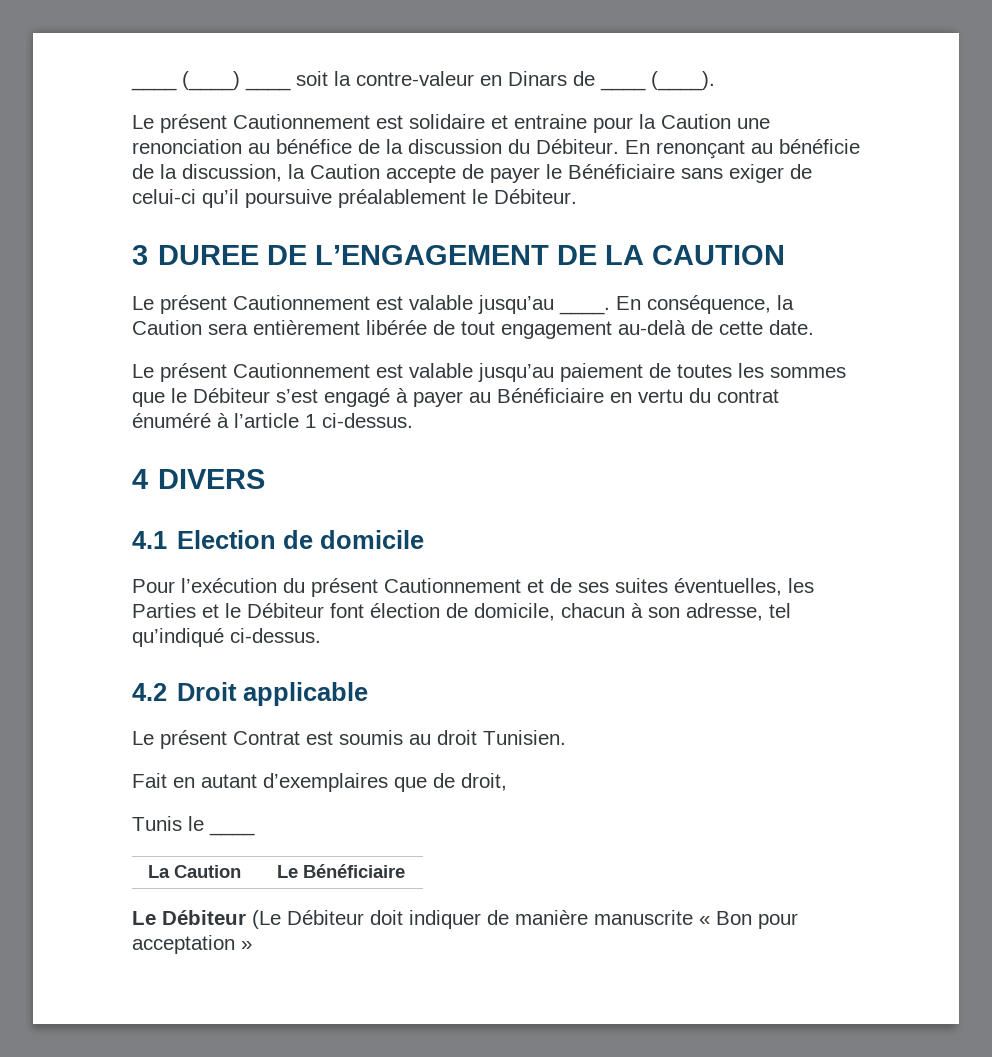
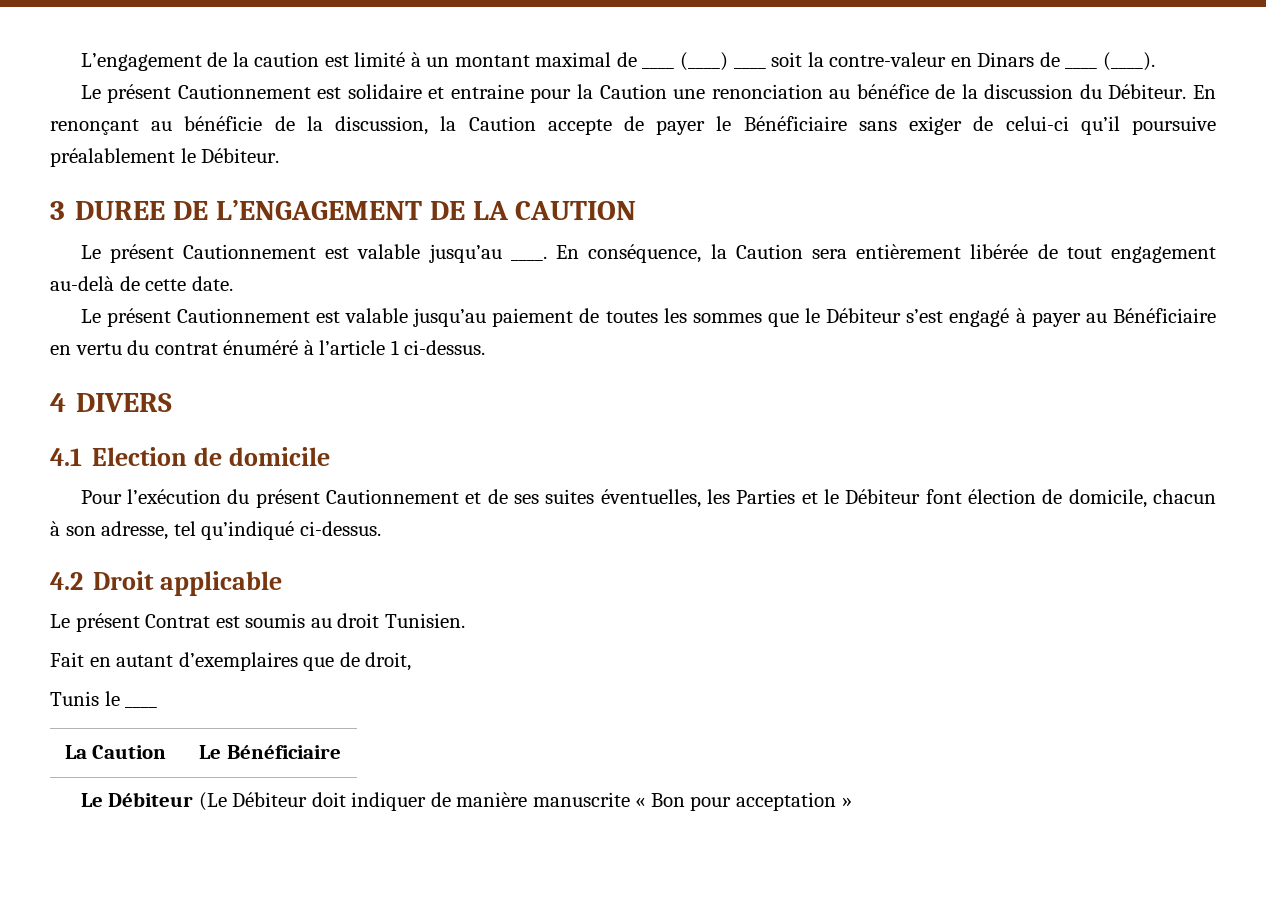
(131, 88) none -> [80,52,637,71] L’engagement de la caution est limité à un montant maximal de

